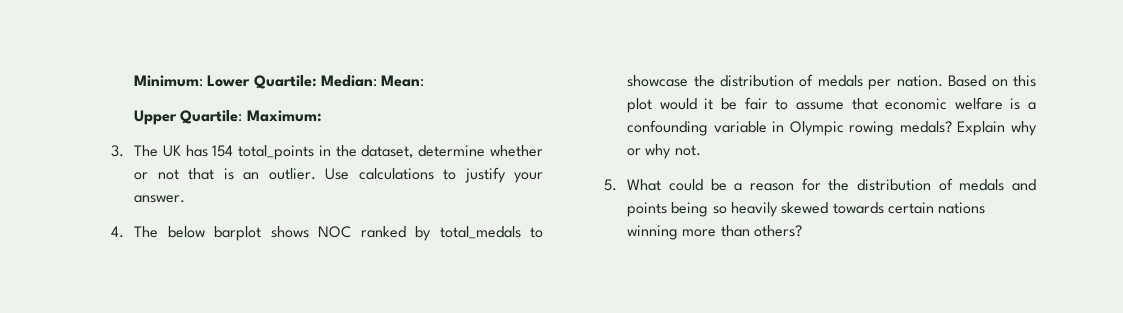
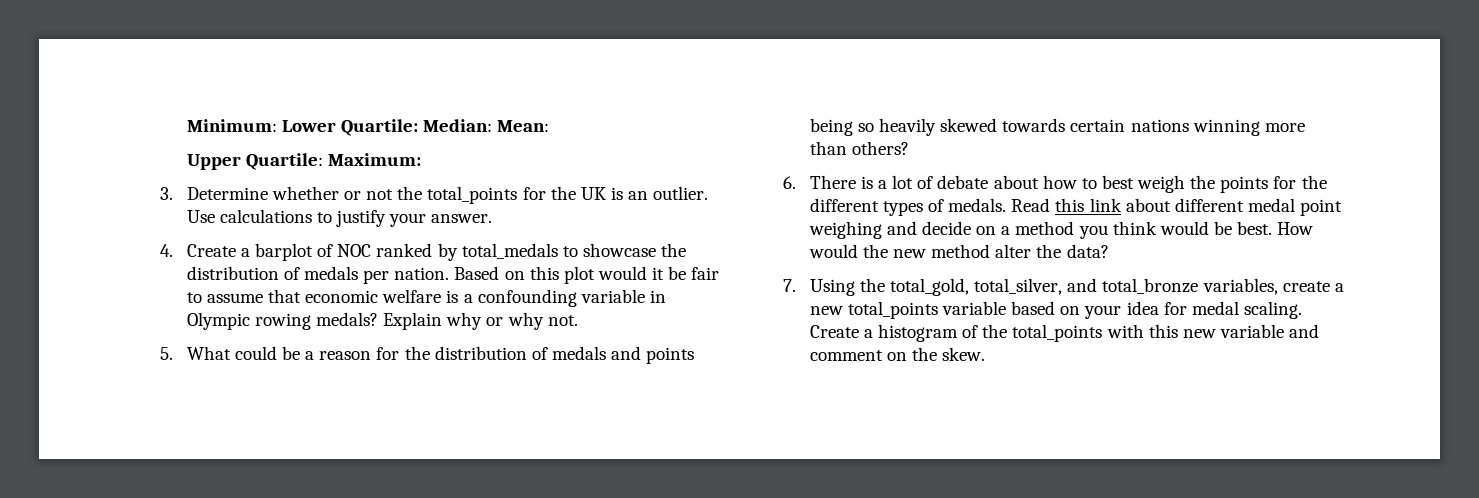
[134,145,543,160] [134,168,215,180] The UK has 154 total_points in the dataset, determine whether or not that -> [186,186,606,204] Determine whether or not the total_points for the UK
[134,226,309,241] The below barplot shows -> [186,243,334,261] Create a barplot of
(803, 231) none -> [783,175,1327,193] [809,198,1343,216] [808,221,1314,239] [808,244,1109,258] [783,278,1344,296] [809,301,1302,319] [809,324,1320,342] [809,347,986,361] // 6. There is a lot of debate about how to best weigh the points for the different types of medals. Read this link about different medal point weighing and decide on a method you think would be best. How would the new method alter the data? // 7. Using the total_gold, total_silver, and total_bronze variables, create a new total_points variable based on your idea for medal scaling. Create a histogram of the total_points with this new variable and comment on the skew.

